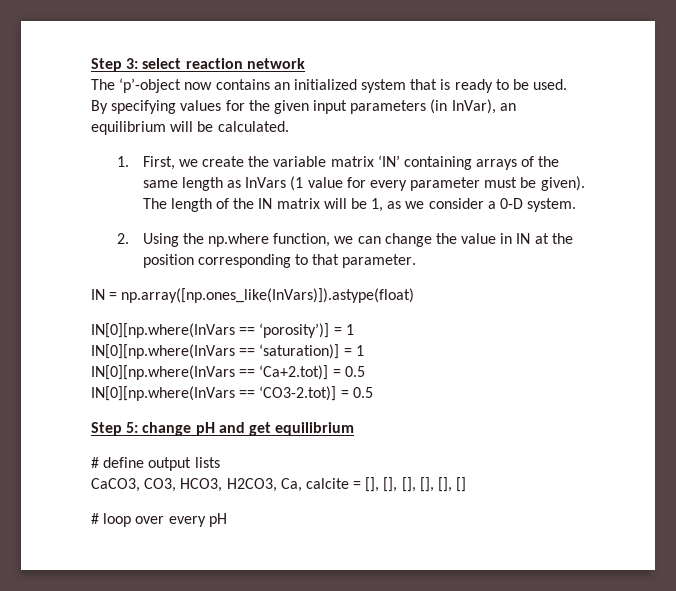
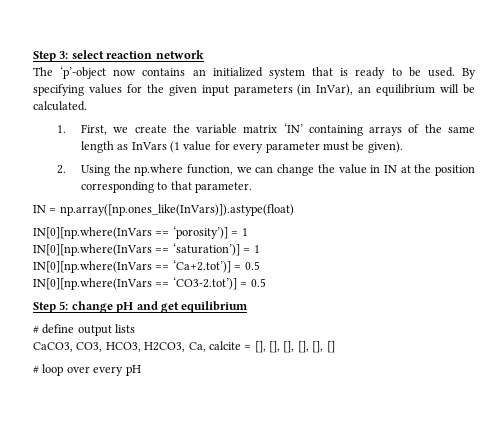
[142,198,577,212] The length of the IN matrix will be 1, as we consider a 0-D system. -> (403, 147) none
[259,344,364,359] [91,365,329,380] ‘saturation)] = 1 // IN[0][np.where(InVars == ‘Ca+2.tot)] -> [172,243,260,256] [33,260,231,273] ‘saturation’)] = 1 // IN[0][np.where(InVars == ‘Ca+2.tot’)]
[259,386,337,401] ‘CO3-2.tot)] -> [172,277,237,290] ‘CO3-2.tot’)]

